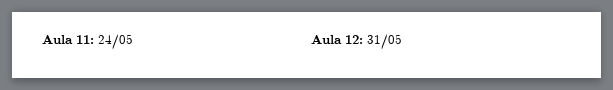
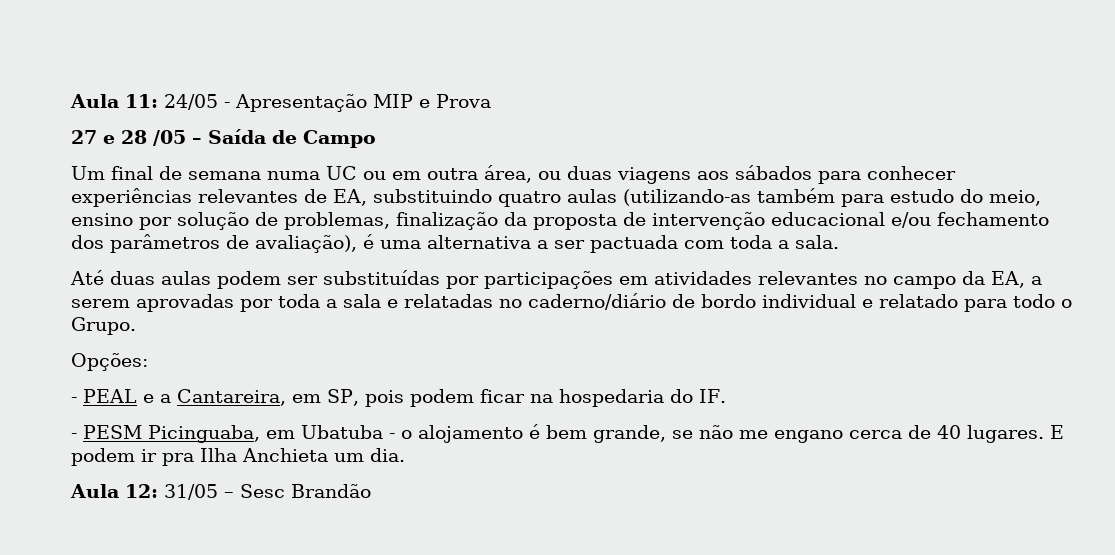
(133, 42) none -> [224,94,491,112] [71,129,376,148] [71,165,956,184] [71,188,1041,207] [71,212,1049,230] [71,234,839,253] [70,270,1042,289] [71,293,1072,312] [71,317,136,335] [71,353,148,371] [71,389,726,407] [71,424,1064,443] [71,448,405,466] - Apresentação MIP e Prova // 27 e 28 /05 – Saída de Campo // Um final de semana numa UC ou em outra área, ou duas viagens aos sábados para conhecer experiências relevantes de EA, substituindo quatro aulas (utilizando-as também para estudo do meio, ensino por solução de problemas, finalização da proposta de intervenção educacional e/ou fechamento dos parâmetros de avaliação), é uma alternativa a ser pactuada com toda a sala. // Até duas aulas podem ser substituídas por participações em atividades relevantes no campo da EA, a serem aprovadas por toda a sala e relatadas no caderno/diário de bordo individual e relatado para todo o Grupo. // Opções: // - PEAL e a Cantareira, em SP, pois podem ficar na hospedaria do IF. // - PESM Picinguaba, em Ubatuba - o alojamento é bem grande, se não me engano cerca de 40 lugares. E podem ir pra Ilha Anchieta um dia.
(402, 42) none -> [224,484,371,498] – Sesc Brandão

